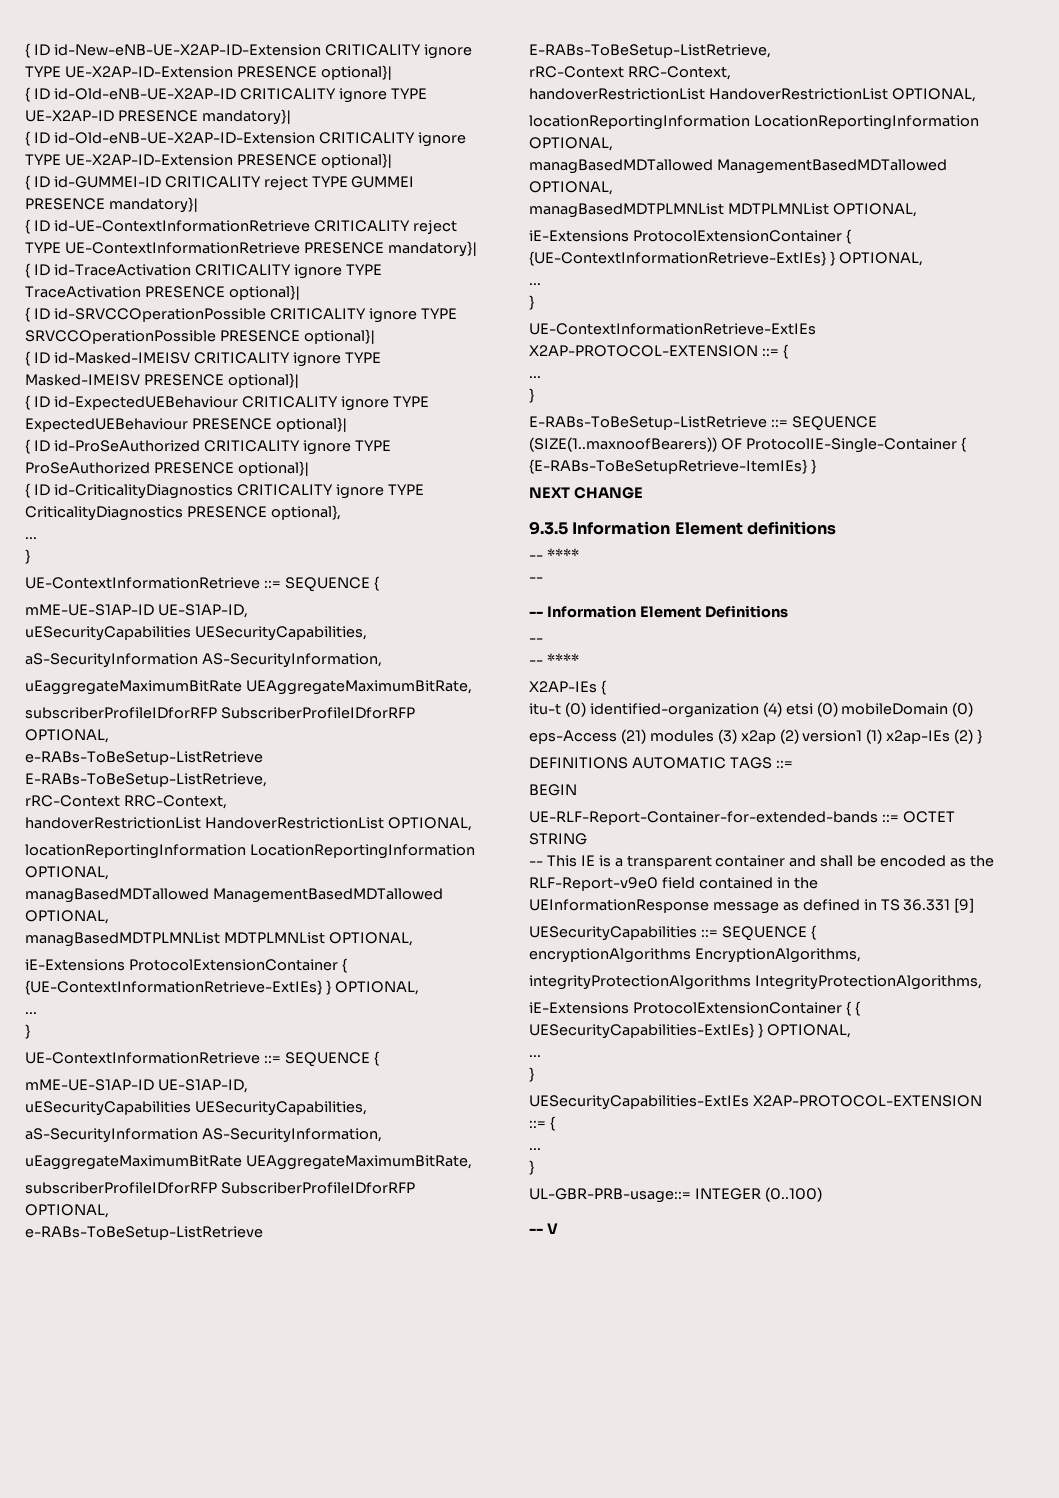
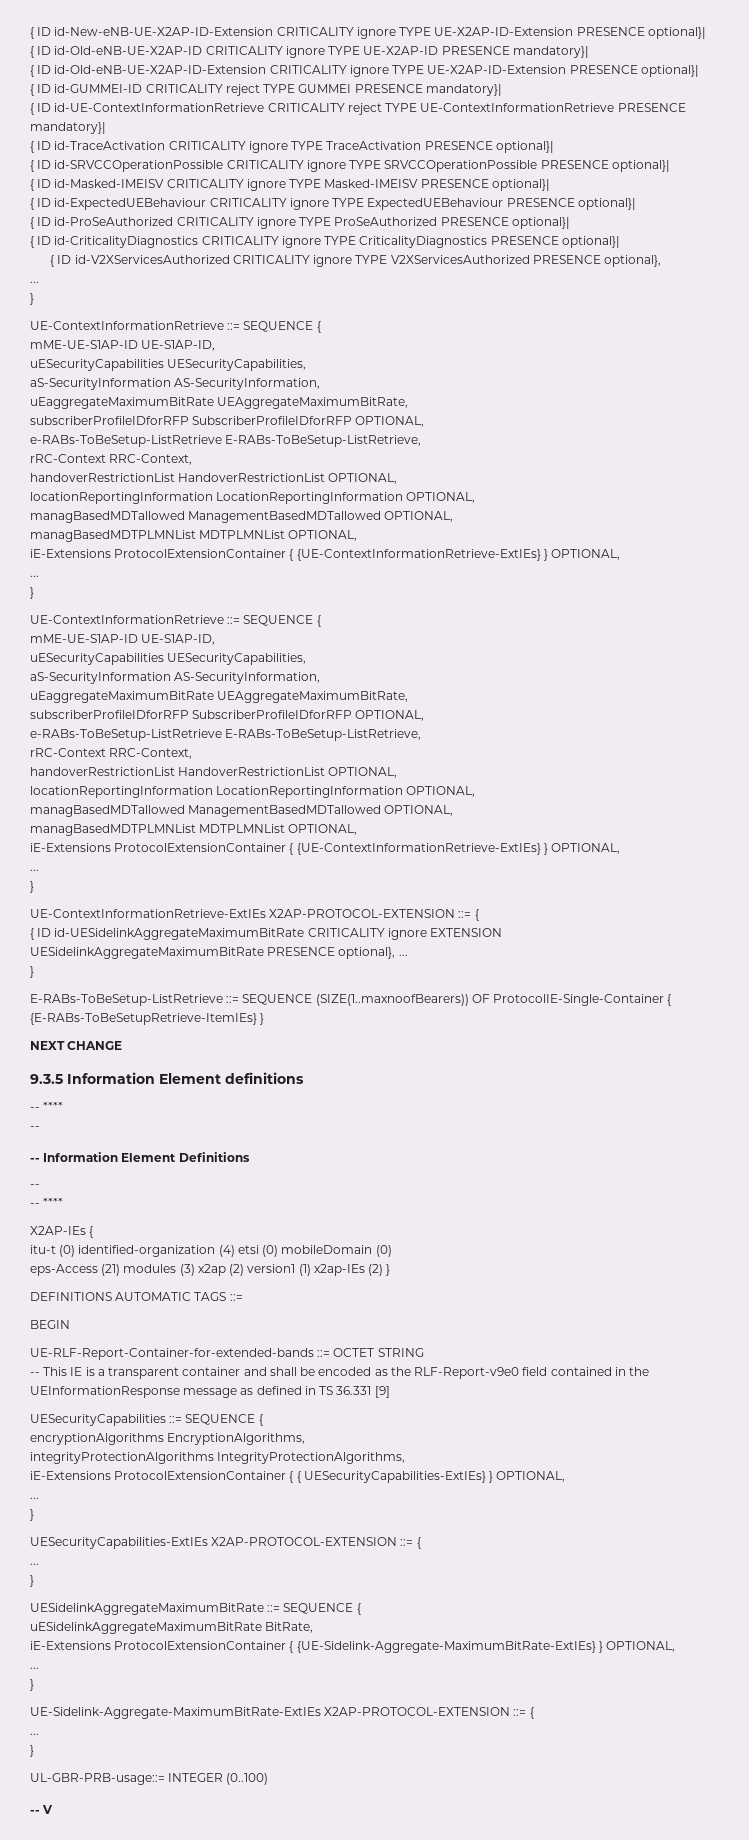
(267, 512) none -> [561,236,620,248] [50,255,601,267] optional}| // { ID id-V2XServicesAuthorized CRITICALITY ignore TYPE V2XServicesAuthorized PRESENCE
(788, 351) none -> [30,928,503,940] [30,947,396,959] { ID id-UESidelinkAggregateMaximumBitRate CRITICALITY ignore EXTENSION UESidelinkAggregateMaximumBitRate PRESENCE optional},
(534, 1167) none -> [30,1603,361,1615] [30,1622,314,1634] [30,1641,676,1653] [30,1667,39,1669] [30,1679,34,1691] [30,1707,534,1719] [30,1733,39,1735] [30,1745,34,1757] // UESidelinkAggregateMaximumBitRate ::= SEQUENCE { // uESidelinkAggregateMaximumBitRate BitRate, // iE-Extensions ProtocolExtensionContainer { {UE-Sidelink-Aggregate-MaximumBitRate-ExtIEs} } OPTIONAL, // ... // } // UE-Sidelink-Aggregate-MaximumBitRate-ExtIEs X2AP-PROTOCOL-EXTENSION ::= { // ... // }

